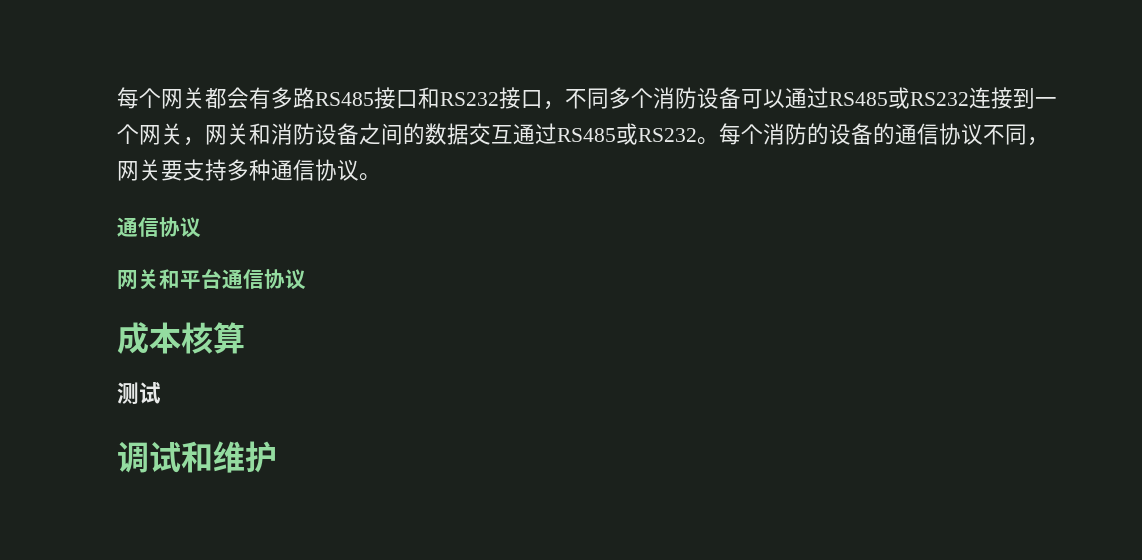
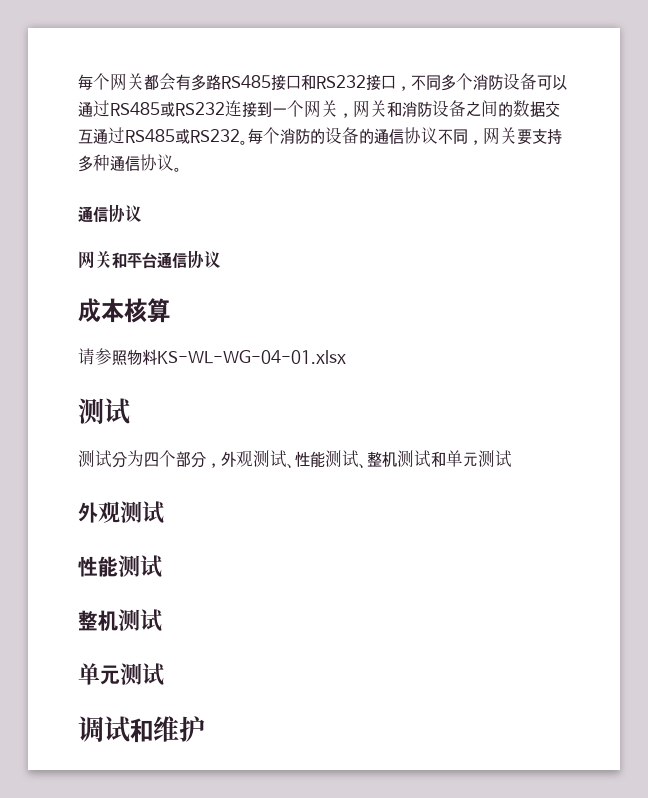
(245, 338) none -> [78,348,346,366] [78,398,130,425] [78,450,512,469] [78,501,164,524] [78,555,162,578] [78,609,162,632] [78,663,120,685] 请参照物料KS-WL-WG-04-01.xlsx // 测试 // 测试分为四个部分，外观测试、性能测试、整机测试和单元测试 // 外观测试 // 性能测试 // 整机测试 // 单元

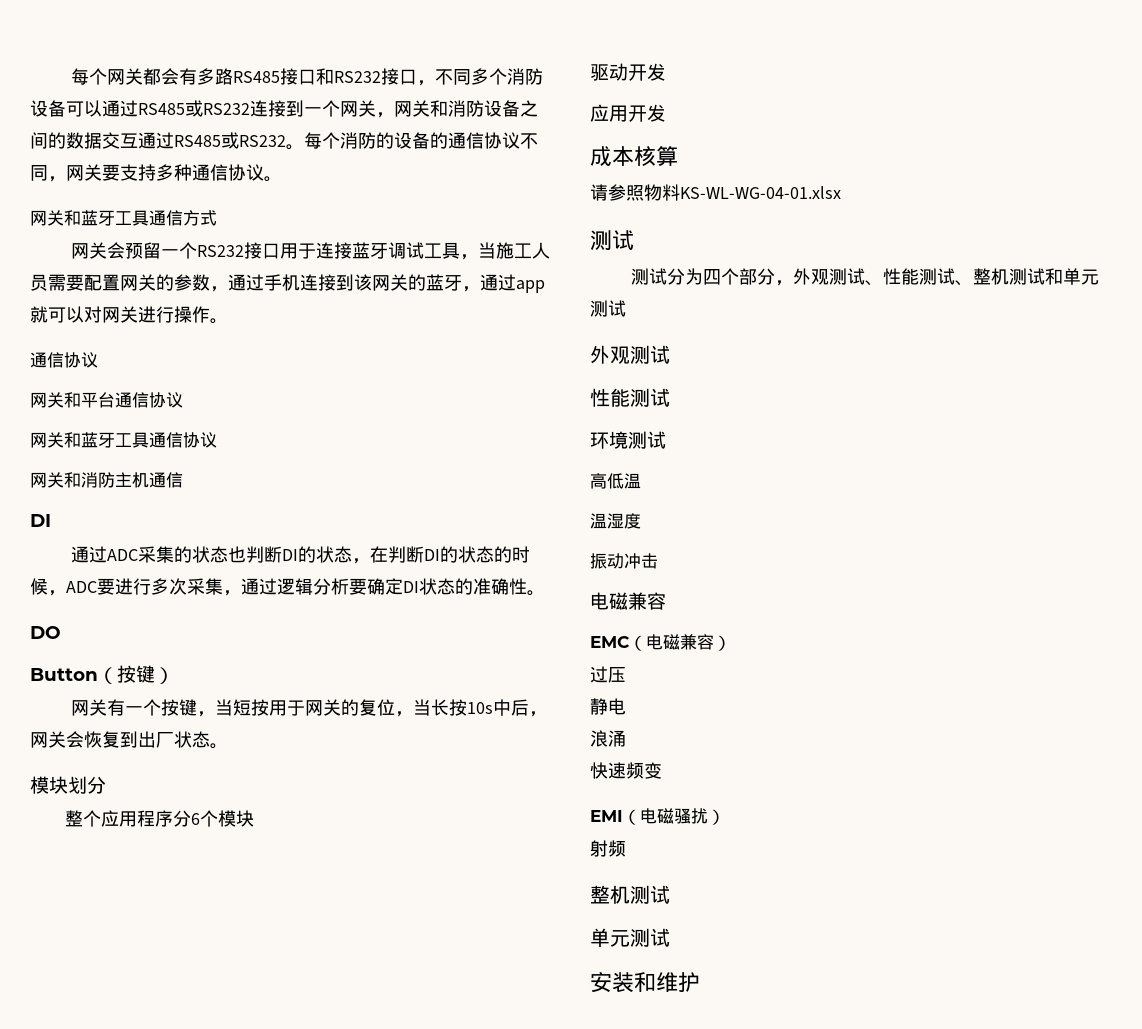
(182, 169) none -> [30,210,217,226] [71,242,551,260] [30,274,545,293] [30,306,228,324] // 网关和蓝牙工具通信方式 // 网关会预留一个RS232接口用于连接蓝牙调试工具，当施工人员需要配置网关的参数，通过手机连接到该网关的蓝牙，通过app就可以对网关进行操作。
(221, 259) none -> [30,432,217,448] [30,472,183,488] [30,514,51,527] [71,546,531,564] [30,578,545,596] [30,626,61,639] [30,665,174,684] [71,699,548,717] [30,731,228,749] [30,776,106,794] [64,810,254,827] [590,63,666,81] [590,104,666,122] // 网关和蓝牙工具通信协议 // 网关和消防主机通信 // DI // 通过ADC采集的状态也判断DI的状态，在判断DI的状态的时候，ADC要进行多次采集，通过逻辑分析要确定DI状态的准确性。 // DO // Button（按键） // 网关有一个按键，当短按用于网关的复位，当长按10s中后，网关会恢复到出厂状态。 // 模块划分 // 整个应用程序分6个模块 // 驱动开发 // 应用开发
(162, 566) none -> [590,431,666,449] [590,473,641,489] [590,513,641,529] [590,553,658,569] [590,592,666,610] [590,634,731,651] [590,666,626,683] [590,698,626,715] [590,730,626,747] [590,762,662,779] [590,808,725,825] [590,840,626,857] // 环境测试 // 高低温 // 温湿度 // 振动冲击 // 电磁兼容 // EMC（电磁兼容） // 过压 // 静电 // 浪涌 // 快速频变 // EMI（电磁骚扰） // 射频
[78,716,130,743] 调试 -> [590,972,634,993] 安装

